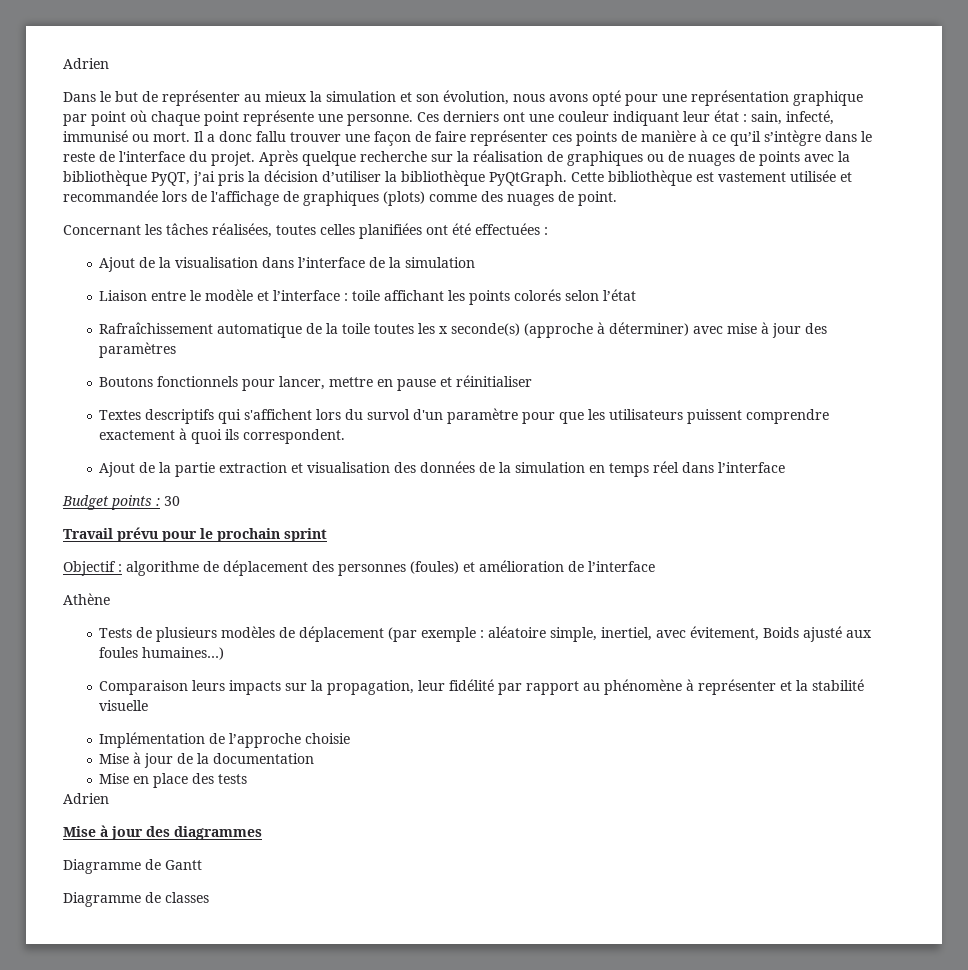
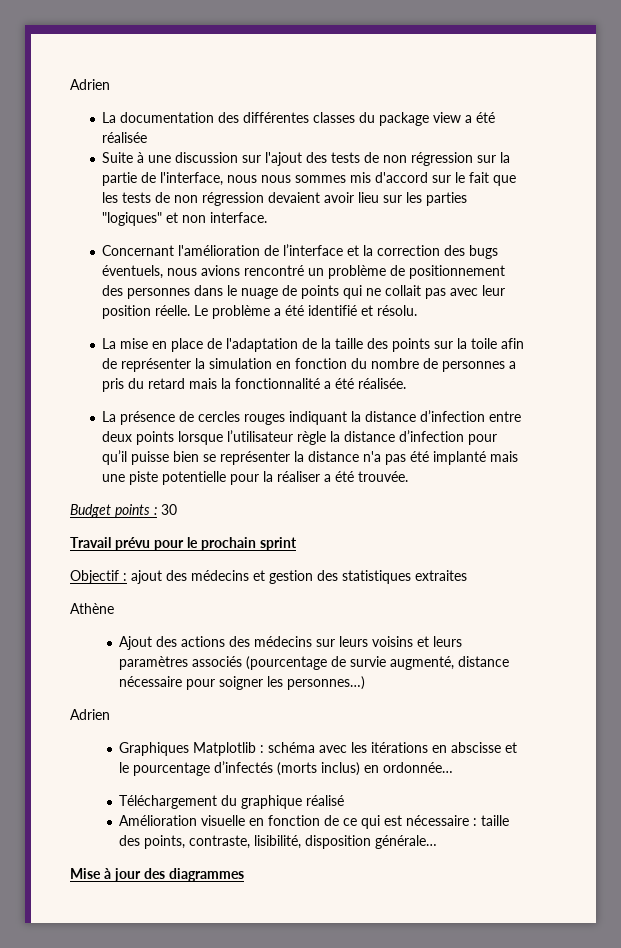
[63,58,109,69] [63,90,863,106] [63,110,834,126] [63,130,872,146] [63,150,850,166] [63,170,852,186] [63,190,617,206] [63,223,548,239] [99,257,476,272] [99,289,637,305] [99,322,828,338] [99,342,177,358] [99,375,533,391] [99,408,830,424] [99,428,346,444] [99,461,786,477] Adrien // Dans le but de représenter au mieux la simulation et son évolution, nous avons opté pour une représentation graphique par point où chaque point représente une personne. Ces derniers ont une couleur indiquant leur état : sain, infecté, immunisé ou mort. Il a donc fallu trouver une façon de faire représenter ces points de manière à ce qu’il s’intègre dans le reste de l'interface du projet. Après quelque recherche sur la réalisation de graphiques ou de nuages de points avec la bibliothèque PyQT, j’ai pris la décision d’utiliser la bibliothèque PyQtGraph. Cette bibliothèque est vastement utilisée et recommandée lors de l'affichage de graphiques (plots) comme des nuages de point. // Concernant les tâches réalisées, toutes celles planifiées ont été effectuées : // Ajout de la visualisation dans l’interface de la simulation // Liaison entre le modèle et l’interface : toile affichant les points colorés selon l’état // Rafraîchissement automatique de la toile toutes les x seconde(s) (approche à déterminer) avec mise à jour des paramètres // Boutons fonctionnels pour lancer, mettre en pause et réinitialiser // Textes descriptifs qui s'affichent lors du survol d'un paramètre pour que les utilisateurs puissent comprendre exactement à quoi ils correspondent. // Ajout de la partie extraction et visualisation des données de la simulation en temps réel dans l’interface -> [70,79,110,90] [102,112,496,126] [102,132,148,143] [102,152,511,166] [102,172,517,186] [102,192,468,206] [102,212,268,226] [102,244,499,259] [102,265,506,279] [102,285,506,299] [102,305,418,319] [102,338,525,352] [102,358,517,372] [102,378,407,392] [102,410,522,425] [102,430,498,445] [102,450,519,465] [102,471,409,485] Adrien // La documentation des différentes classes du package view a été réalisée // Suite à une discussion sur l'ajout des tests de non régression sur la partie de l'interface, nous nous sommes mis d'accord sur le fait que les tests de non régression devaient avoir lieu sur les parties "logiques" et non interface. // Concernant l'amélioration de l’interface et la correction des bugs éventuels, nous avions rencontré un problème de positionnement des personnes dans le nuage de points qui ne collait pas avec leur position réelle. Le problème a été identifié et résolu. // La mise en place de l'adaptation de la taille des points sur la toile afin de représenter la simulation en fonction du nombre de personnes a pris du retard mais la fonctionnalité a été réalisée. // La présence de cercles rouges indiquant la distance d’infection entre deux points lorsque l’utilisateur règle la distance d’infection pour qu’il puisse bien se représenter la distance n'a pas été implanté mais une piste potentielle pour la réaliser a été trouvée.
[126,560,655,576] [63,593,110,605] [99,626,873,642] [99,647,225,660] [99,679,865,695] [99,700,149,711] [99,732,351,748] [99,752,315,768] [99,773,248,788] [63,793,109,804] algorithme de déplacement des personnes (foules) et amélioration de l’interface // Athène // Tests de plusieurs modèles de déplacement (par exemple : aléatoire simple, inertiel, avec évitement, Boids ajusté aux foules humaines…) // Comparaison leurs impacts sur la propagation, leur fidélité par rapport au phénomène à représenter et la stabilité visuelle // Implémentation de l’approche choisie // Mise à jour de la documentation // Mise en place des tests // Adrien -> [131,570,467,584] [70,603,114,614] [119,636,463,650] [119,656,510,670] [119,676,366,690] [70,709,110,720] [119,742,518,756] [119,761,454,776] [119,795,345,809] [119,815,510,829] [119,835,438,849] ajout des médecins et gestion des statistiques extraites // Athène // Ajout des actions des médecins sur leurs voisins et leurs paramètres associés (pourcentage de survie augmenté, distance nécessaire pour soigner les personnes…) // Adrien // Graphiques Matplotlib : schéma avec les itérations en abscisse et le pourcentage d’infectés (morts inclus) en ordonnée… // Téléchargement du graphique réalisé // Amélioration visuelle en fonction de ce qui est nécessaire : taille des points, contraste, lisibilité, disposition générale…
[63,859,202,874] [63,892,209,907] // Diagramme de Gantt // Diagramme de classes -> (244, 875) none

